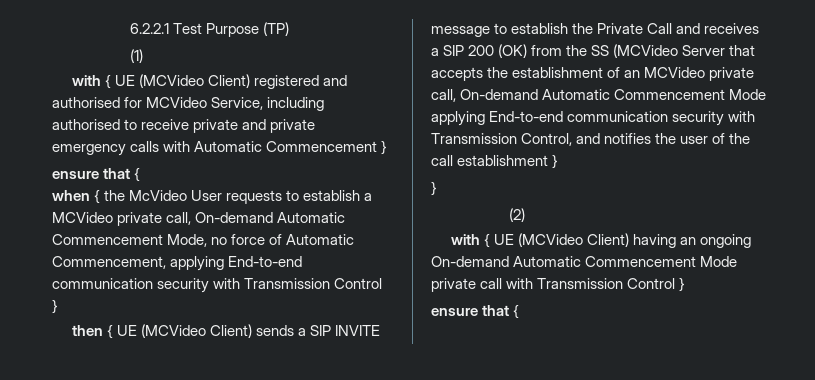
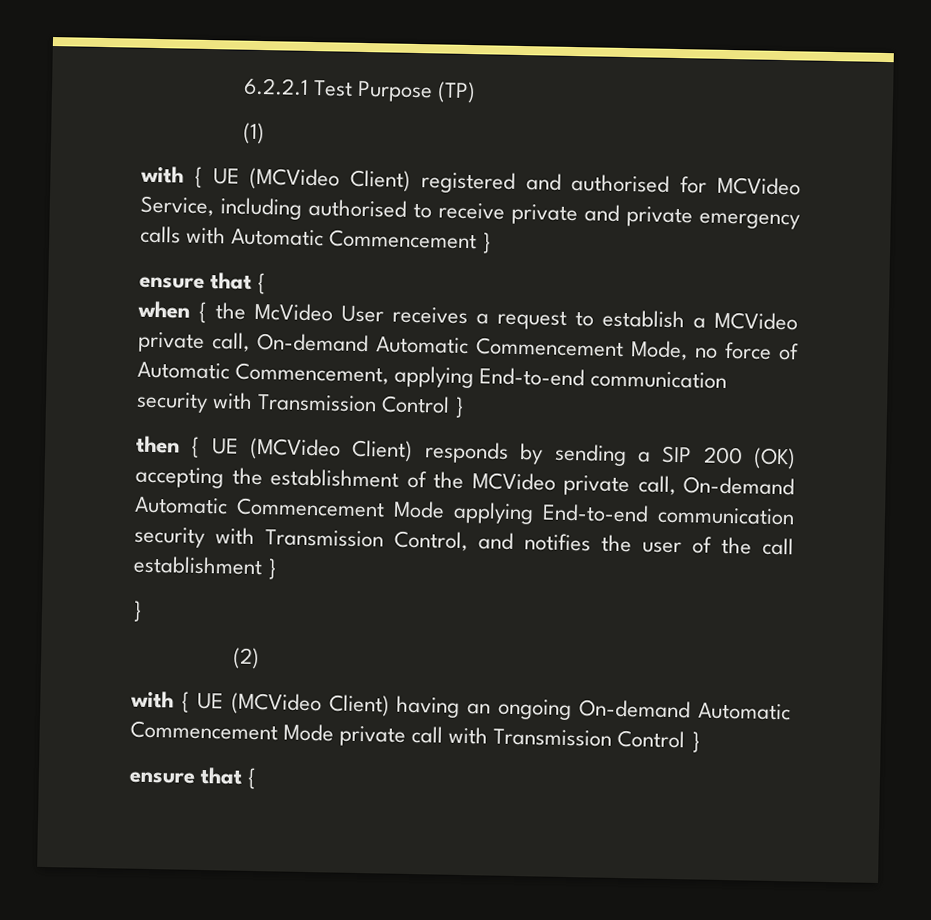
[226,190,283,204] requests -> [392,306,567,330] receives a request
[256,325,381,336] [431,23,760,37] [431,44,756,58] [431,67,483,81] sends a SIP INVITE message to establish the Private Call and receives a SIP 200 (OK) from the SS (MCVideo Server that accepts -> [423,441,797,470] [135,466,224,489] responds by sending a SIP 200 (OK) accepting
[624,70,641,78] an -> [433,471,464,489] the

